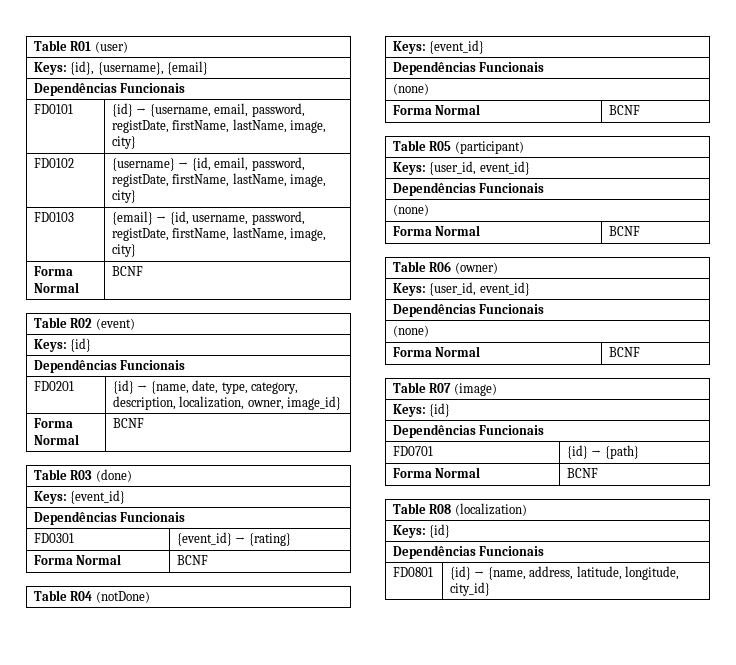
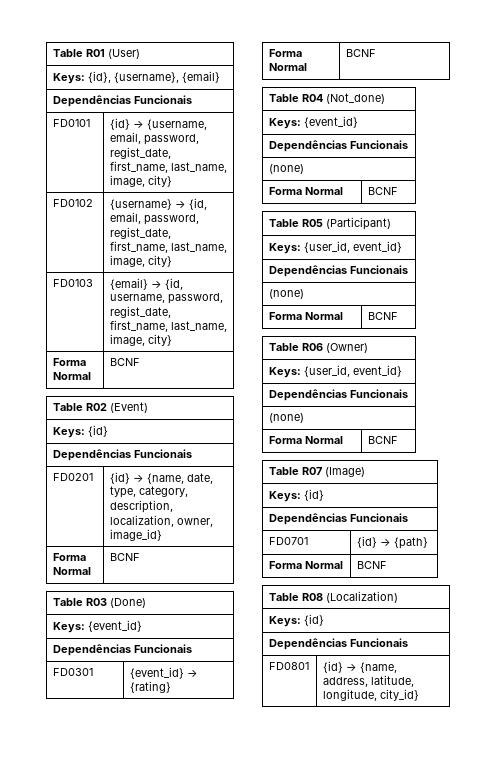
[94,41,128,53] (user) -> [107,49,140,59] (User)
[112,119,287,133] registDate, firstName, lastName, -> [109,147,171,159] [109,161,227,173] regist_date, first_name, last_name,
[112,173,287,187] registDate, firstName, lastName, -> [109,227,171,239] [109,241,227,253] regist_date, first_name, last_name,
[112,227,287,241] registDate, firstName, lastName, -> [109,306,171,318] [109,320,227,332] regist_date, first_name, last_name,
[95,318,135,330] (event) -> [109,402,148,413] (Event)
[95,469,132,482] (done) -> [109,598,146,608] (Done)
[95,591,150,603] (notDone) -> [325,93,385,104] (Not_done)
[454,141,524,154] (participant) -> [325,217,391,230] (Participant)
[454,262,498,274] (owner) -> [325,343,368,353] (Owner)
[453,383,497,396] (image) -> [324,467,365,477] (Image)
[454,503,527,516] (localization) -> [325,591,398,603] (Localization)

